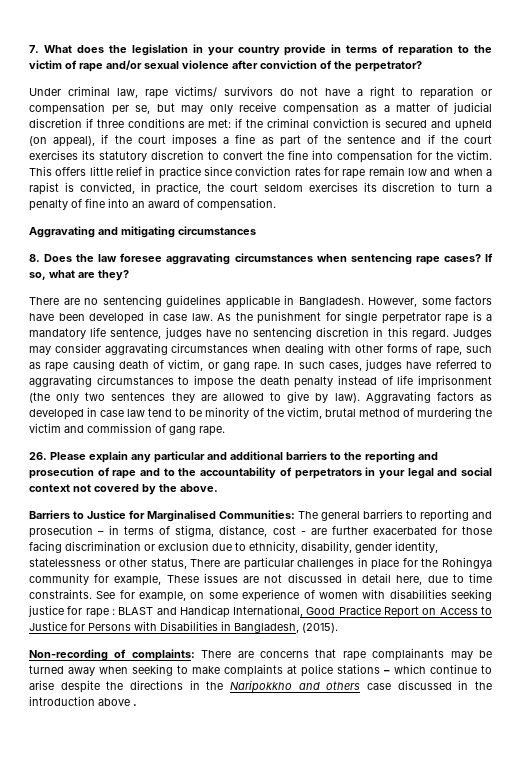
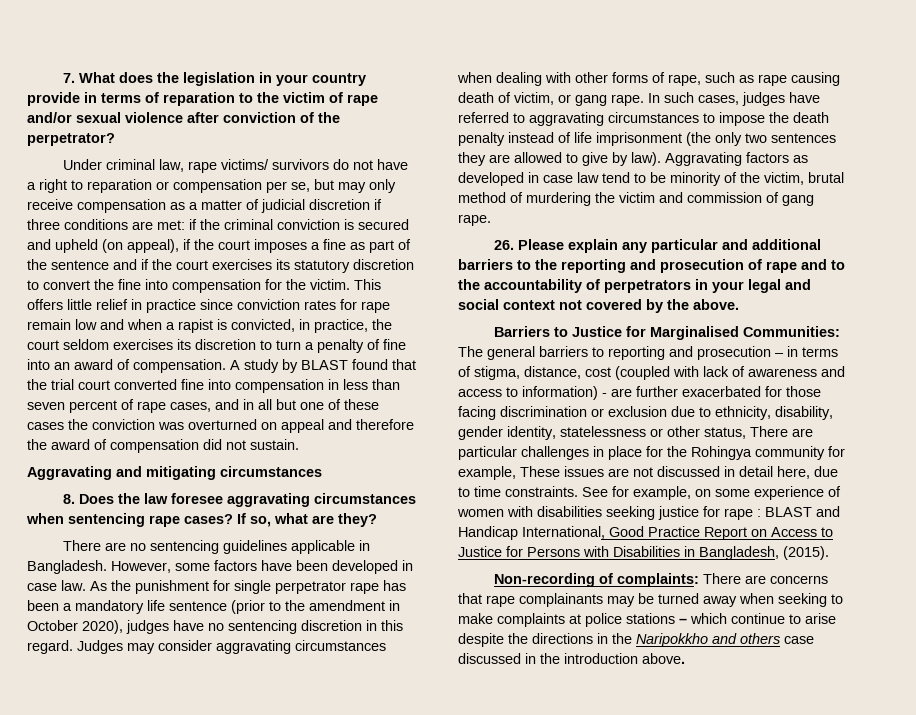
(276, 204) none -> [230,359,416,373] [27,379,400,393] [27,399,379,413] [27,419,414,433] [27,439,299,453] A study by BLAST found that the trial court converted fine into compensation in less than seven percent of rape cases, and in all but one of these cases the conviction was overturned on appeal and therefore the award of compensation did not sustain.
[472,311,482,321] is -> [383,580,406,591] [27,600,59,611] has been
[110,328,162,339] sentence, -> [169,600,400,614] [27,620,123,634] sentence (prior to the amendment in October 2020),
(296, 530) none -> [615,366,845,380] [458,386,598,400] (coupled with lack of awareness and access to information)
[98,698,137,706] above . -> [642,653,685,664] above.

